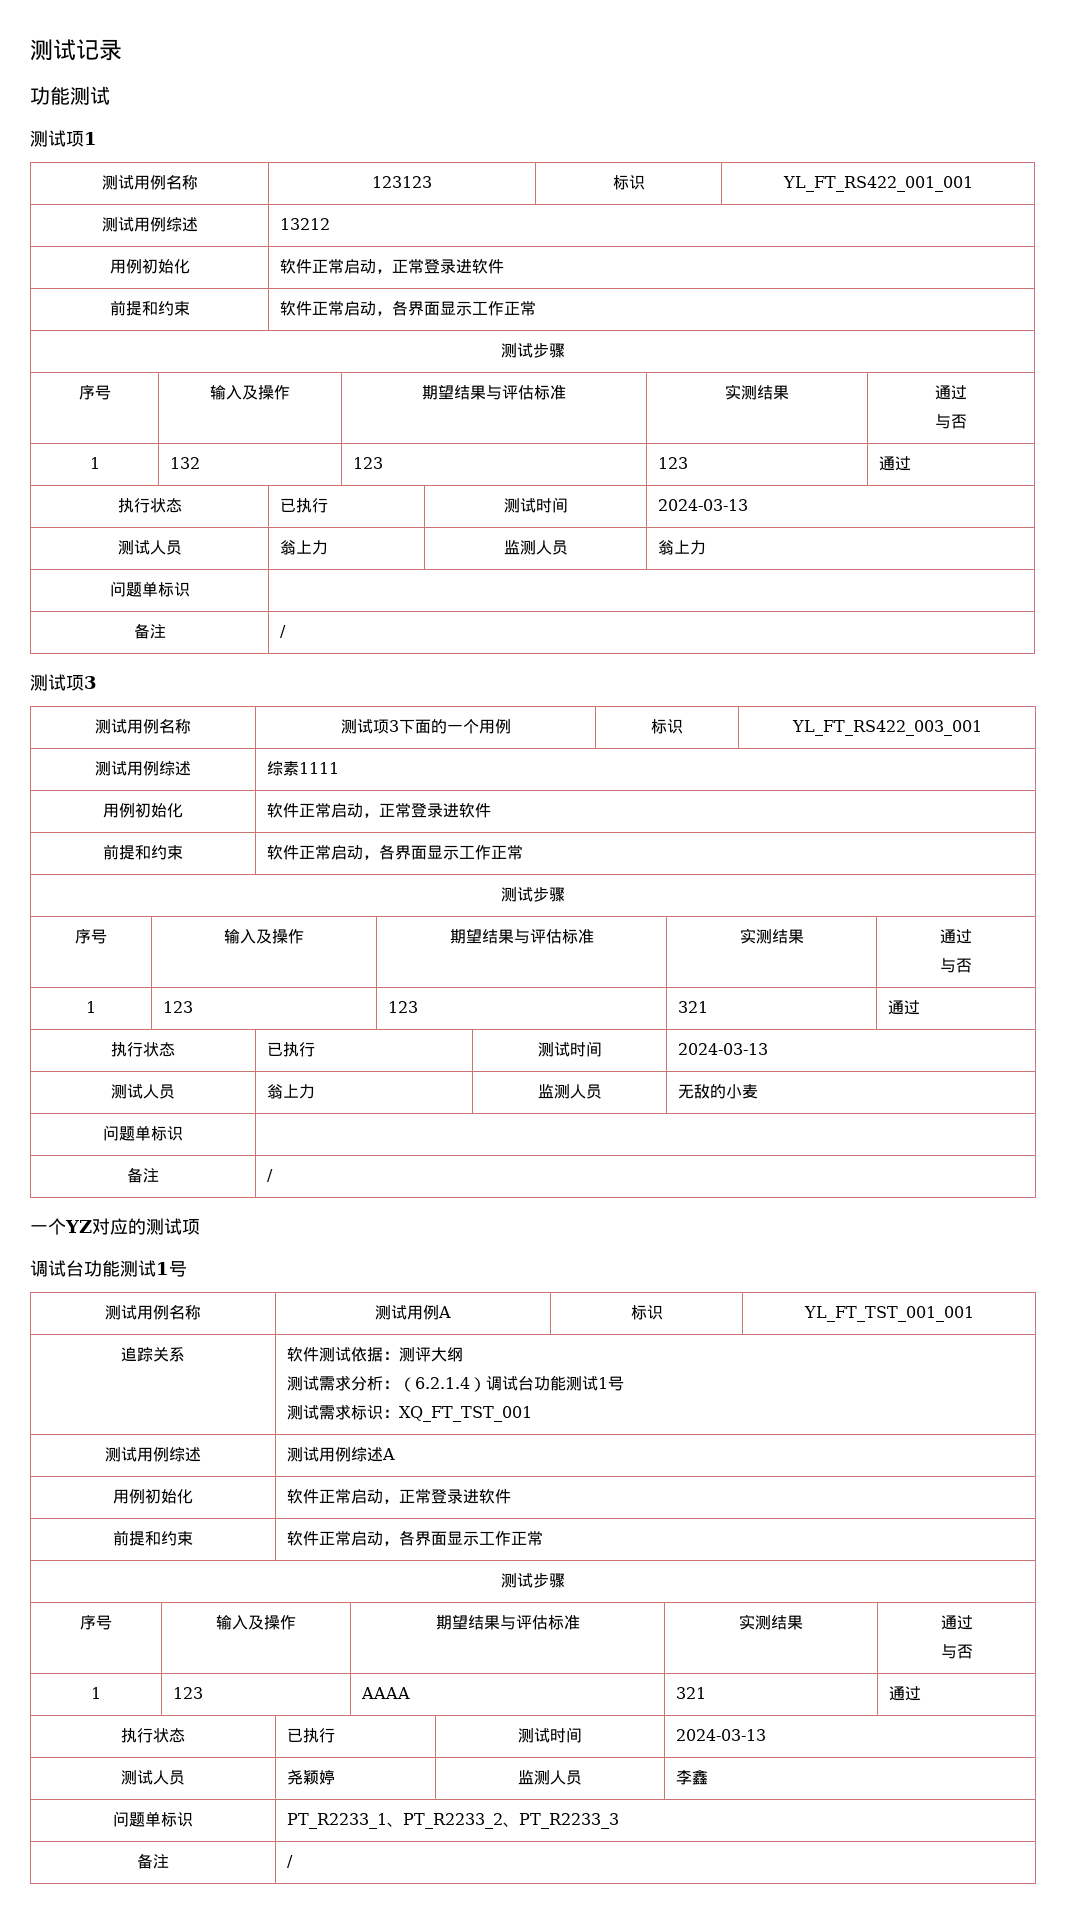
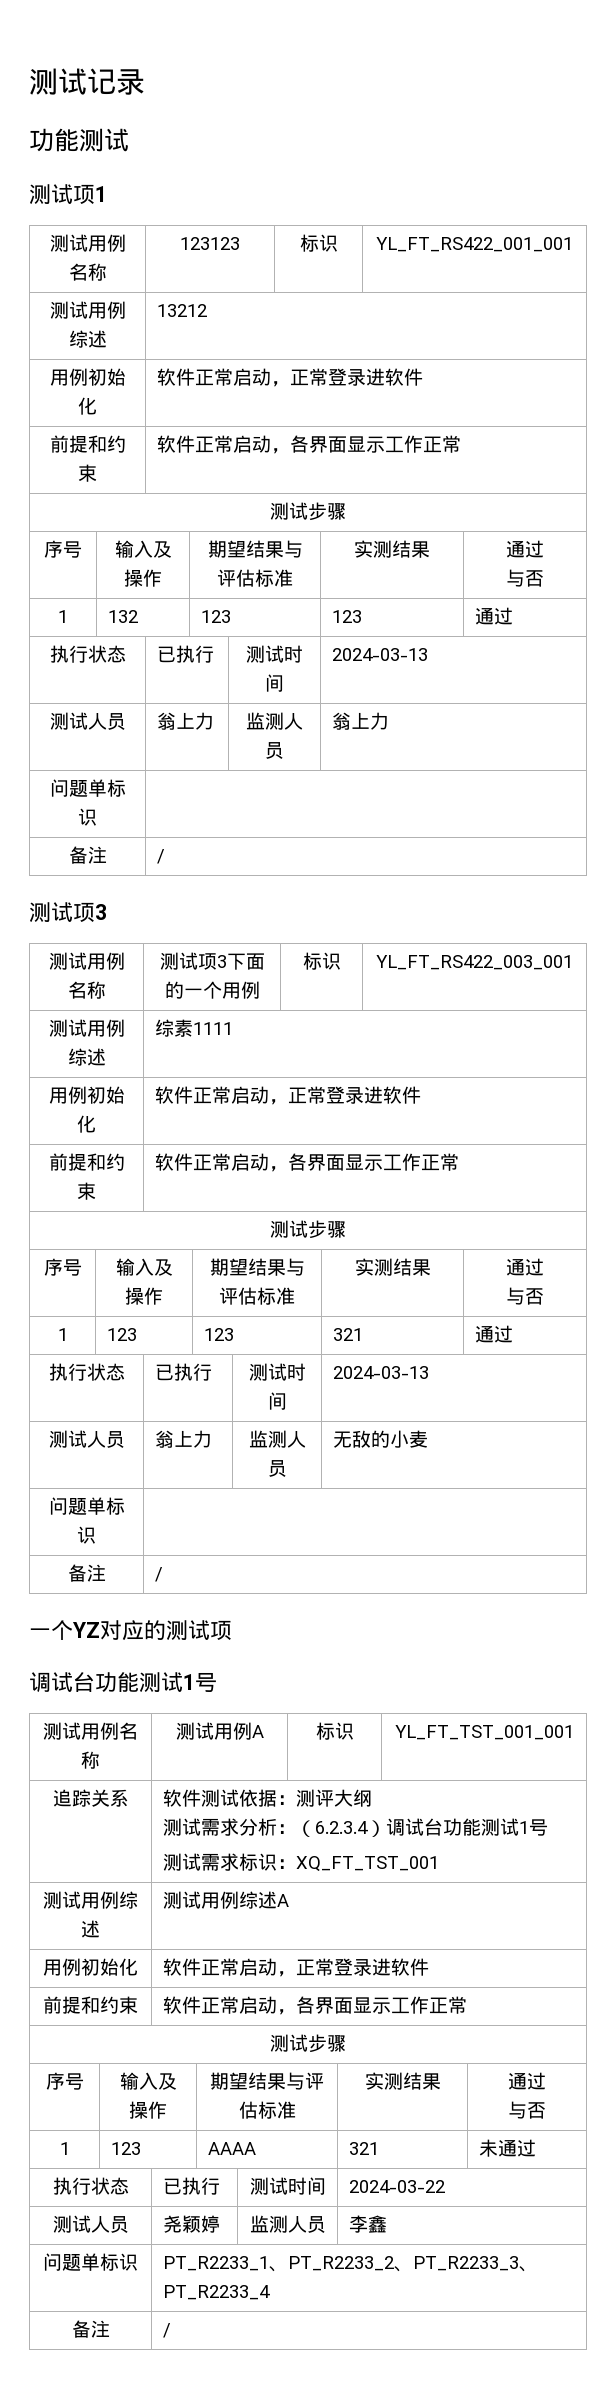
[414,1377,470,1389] 6.2.1.4 -> [315,1821,369,1834] 6.2.3.4
[888,1686,921,1701] [121,1728,185,1743] [286,1728,335,1743] [518,1727,582,1743] [675,1729,766,1741] 通过 // 执行状态 | 已执行 | 测试时间 | 2024-03-13 -> [479,2139,537,2157] [52,2177,129,2195] [163,2177,221,2195] [249,2177,326,2195] [349,2180,446,2193] 未通过 // 执行状态 | 已执行 | 测试时间 | 2024-03-22
(619, 1821) none -> [519,2266,539,2272] [163,2285,271,2300] 、PT_R2233_4

